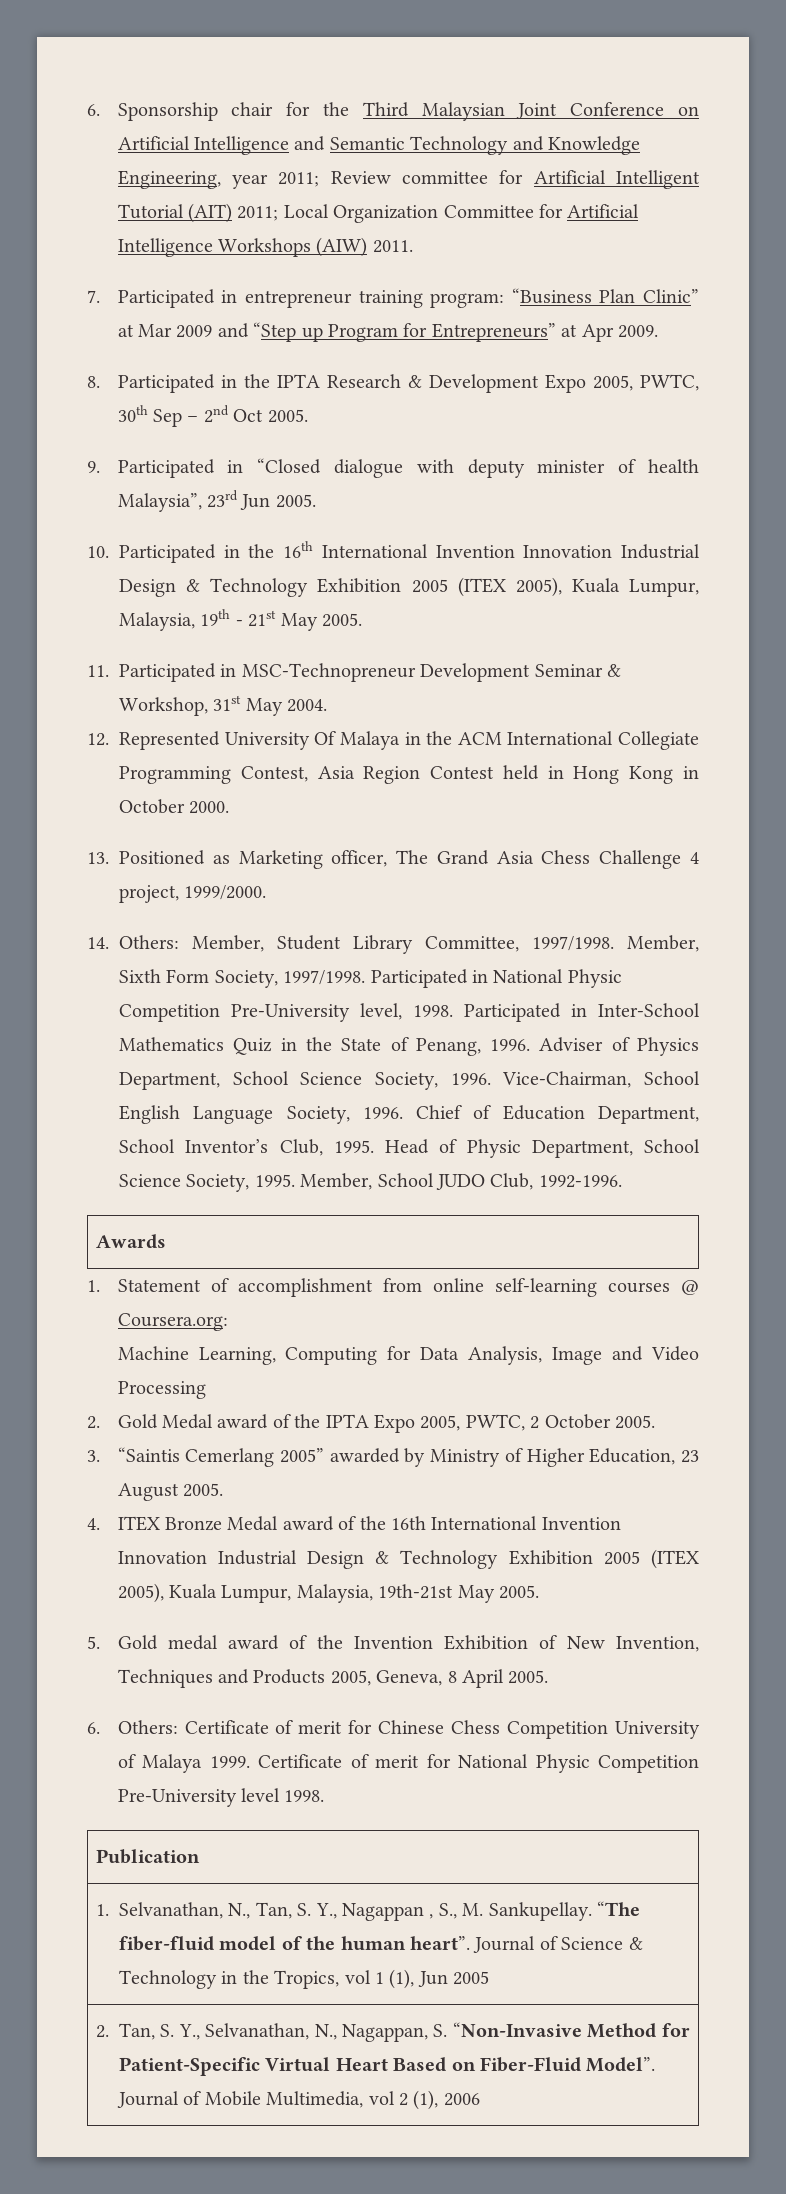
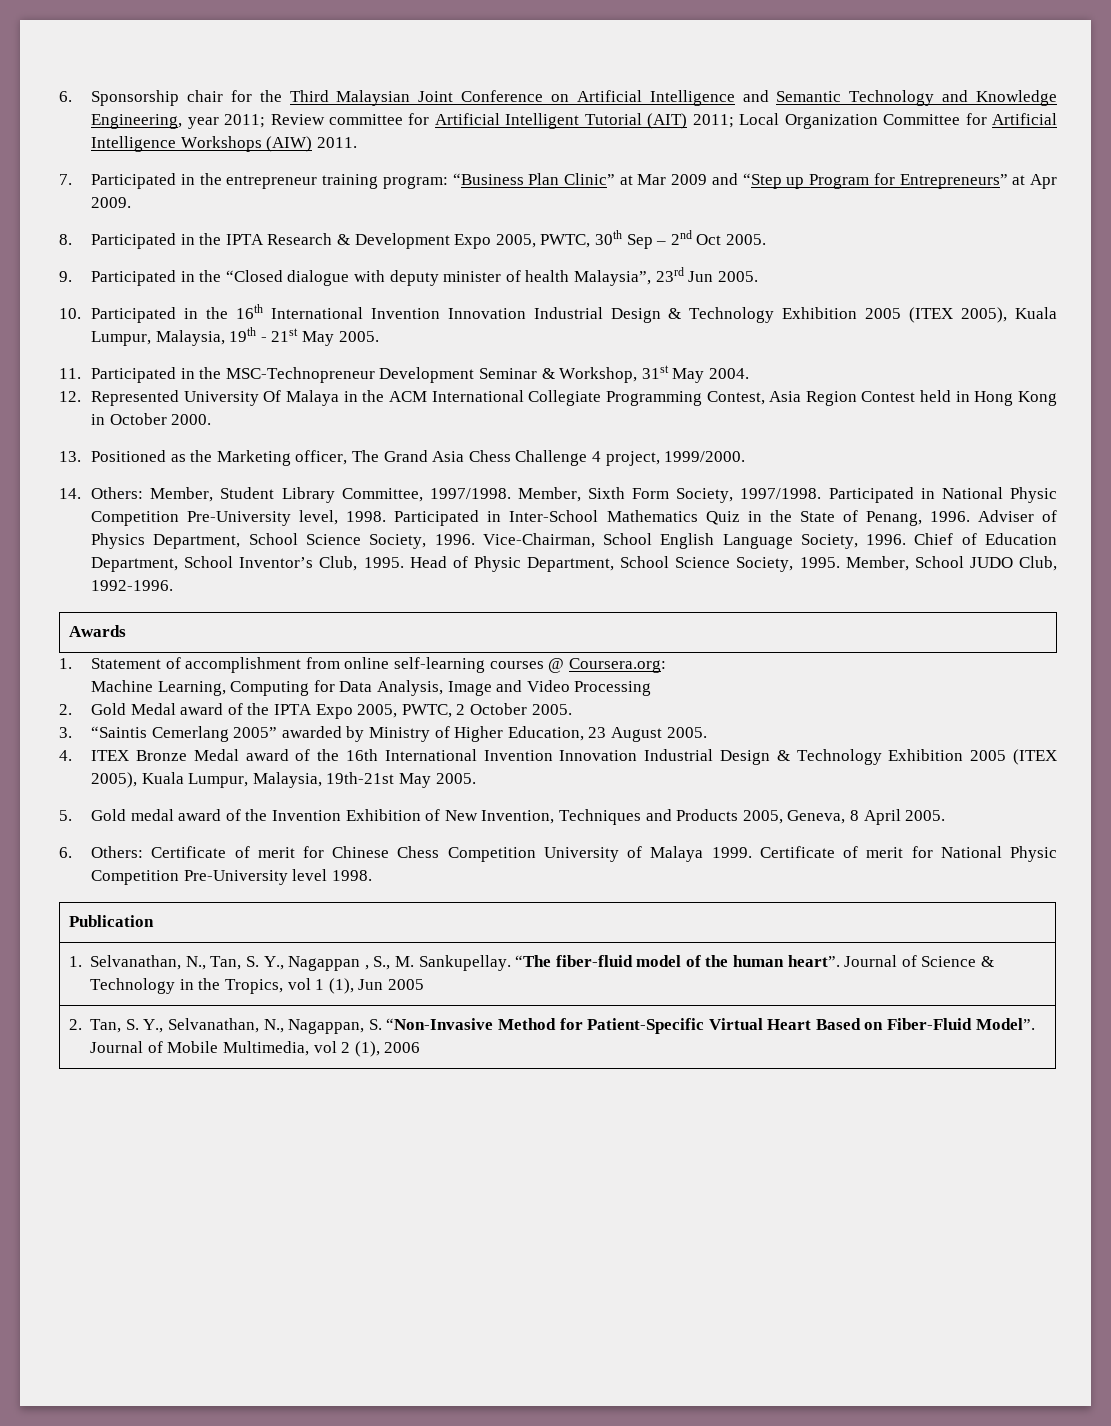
(238, 296) none -> [199,173,222,185] the
(244, 466) none -> [199,270,222,282] the
(237, 670) none -> [199,367,222,379] the
(230, 859) none -> [190,450,213,462] the

